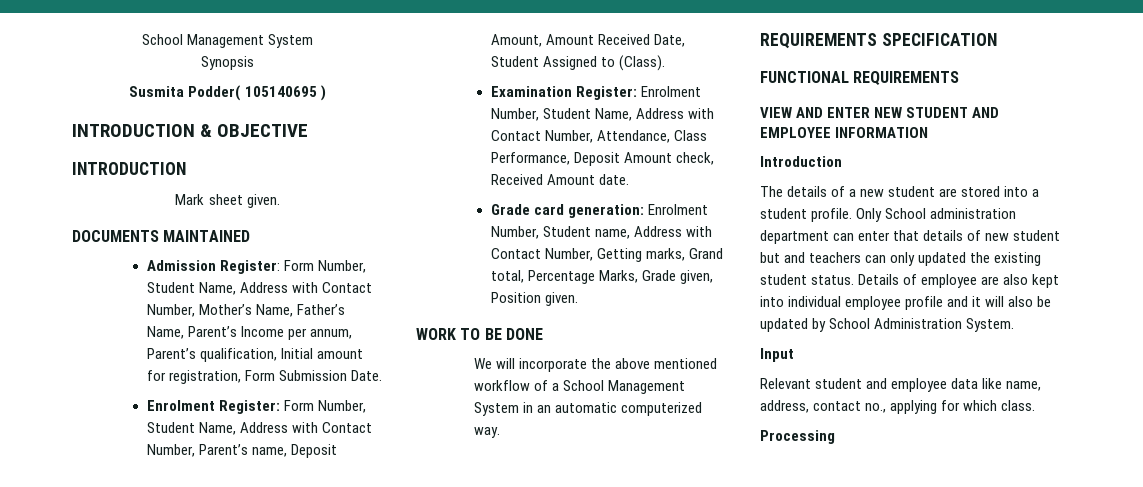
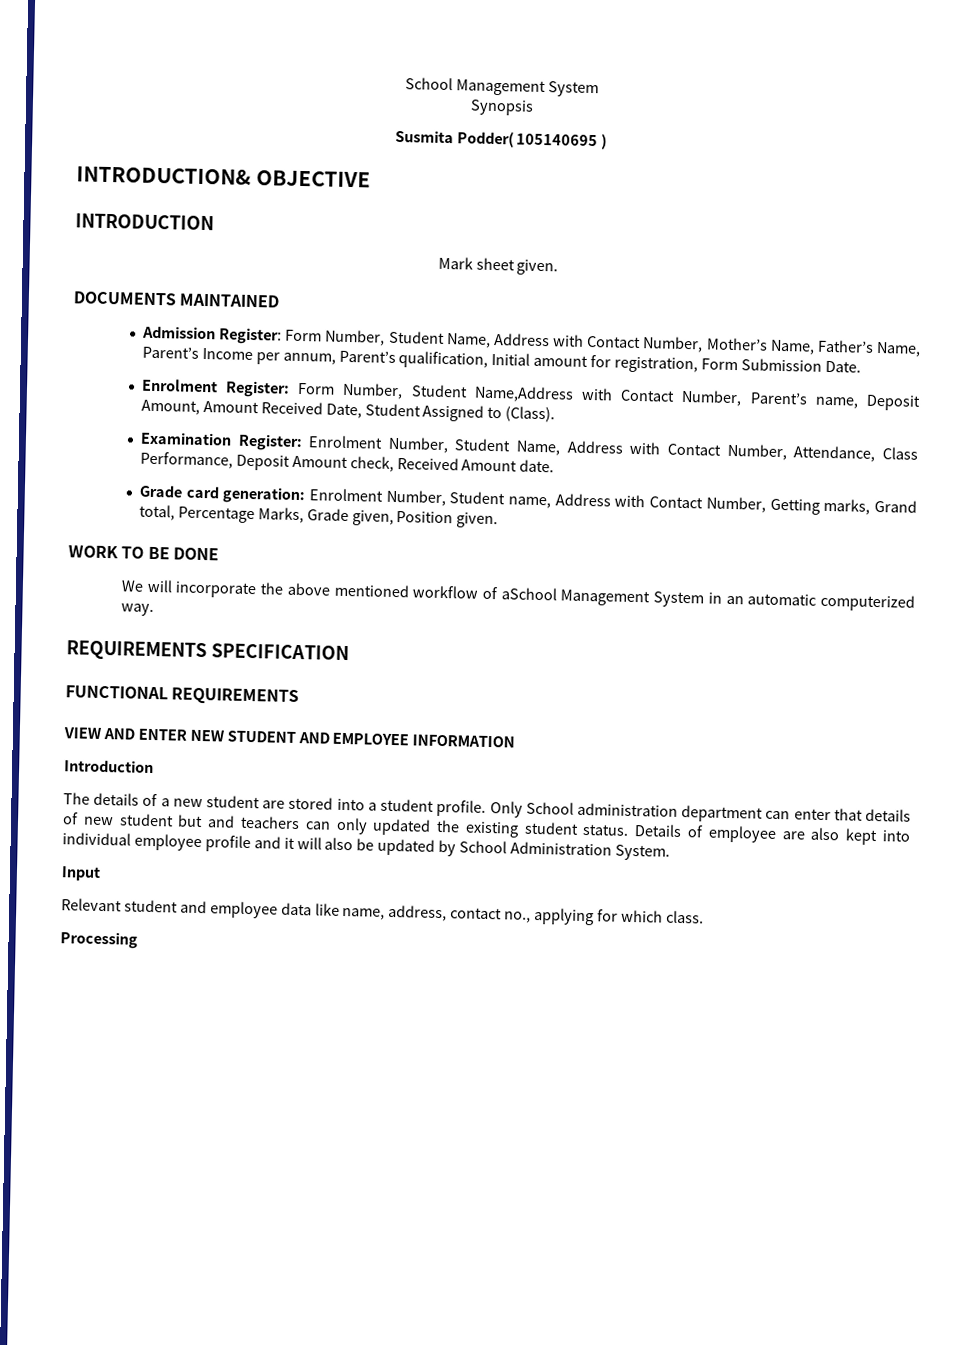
[72,124,213,137] INTRODUCTION & -> [76,166,251,185] INTRODUCTION&
[198,422,288,435] Name, Address -> [473,385,574,403] Name,Address
[552,380,605,391] a School -> [500,587,557,601] aSchool

